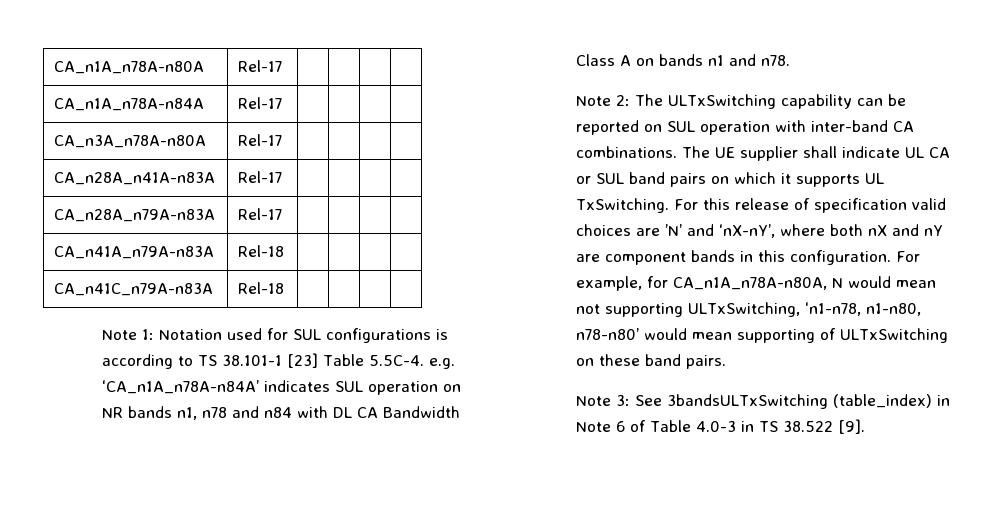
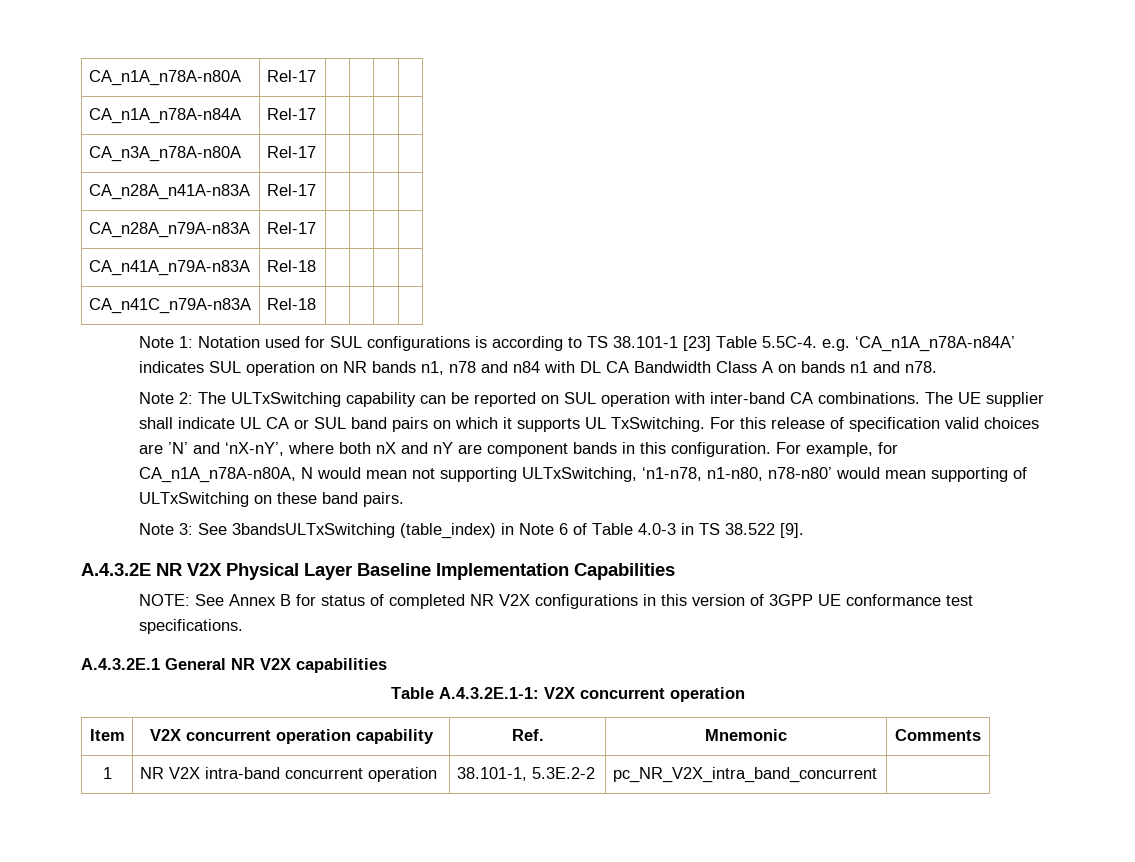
(866, 426) none -> [81,563,675,580] [139,594,974,609] [139,619,244,634] [81,658,387,673] [390,687,745,702] [89,729,125,741] [149,729,434,744] [511,729,544,741] [705,729,787,741] [895,729,981,741] [102,767,112,779] [139,767,437,782] [456,767,595,781] [612,767,877,783] // A.4.3.2E NR V2X Physical Layer Baseline Implementation Capabilities // NOTE: See Annex B for status of completed NR V2X configurations in this version of 3GPP UE conformance test specifications. // A.4.3.2E.1 General NR V2X capabilities // Table A.4.3.2E.1-1: V2X concurrent operation // Item | V2X concurrent operation capability | Ref. | Mnemonic | Comments // 1 | NR V2X intra-band concurrent operation | 38.101-1, 5.3E.2-2 | pc_NR_V2X_intra_band_concurrent |

